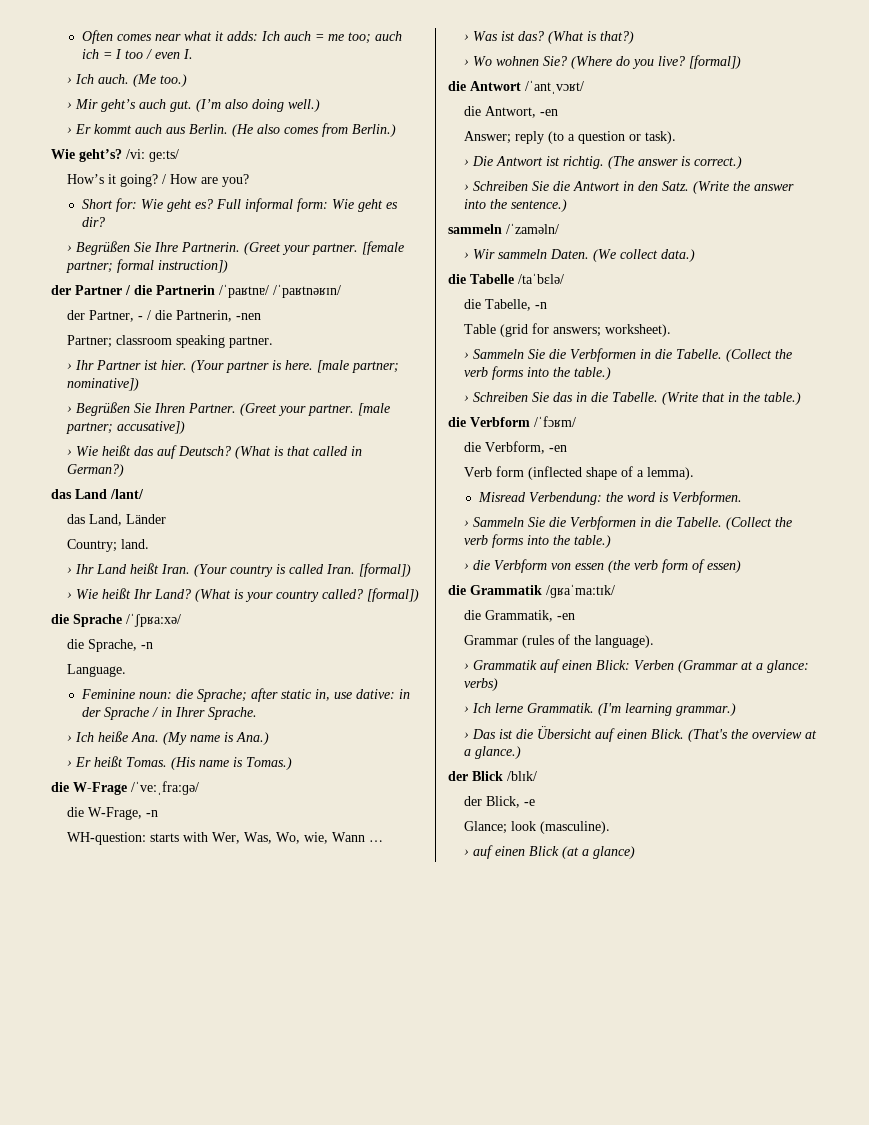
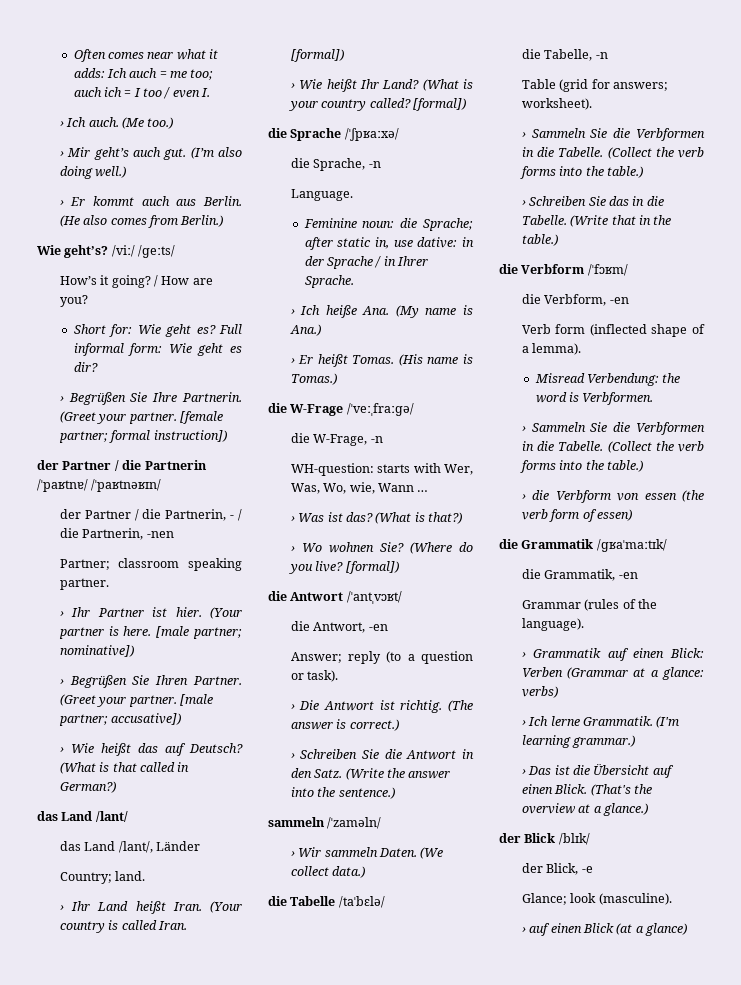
[126,149,179,162] /viː ɡeːts/ -> [111,245,176,258] /viː/ /ɡeːts/
[88,310,134,322] Partner, -> [84,509,227,521] Partner / die Partnerin,
[88,514,122,526] Land, -> [84,841,153,853] Land /lant/,

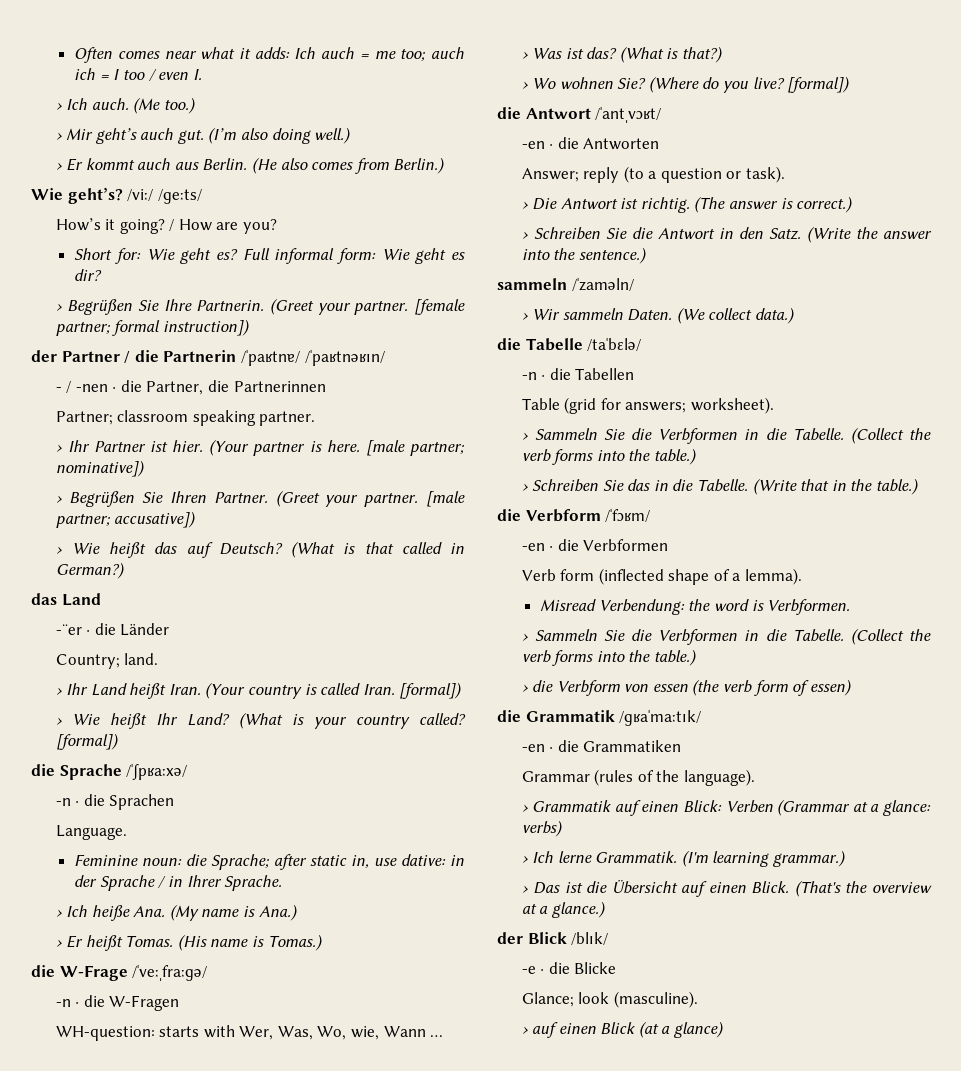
[59,509,243,521] [59,528,174,540] der Partner / die Partnerin, - / die Partnerin, -nen -> [55,380,326,395] - / -nen · die Partner, die Partnerinnen
[95,811,128,822] [59,841,153,853] /lant/ // das Land /lant/, -> [55,623,116,635] // -¨er · die
[290,158,381,171] die Sprache, -n -> [55,794,175,810] -n · die Sprachen
[290,433,383,446] die W-Frage, -n -> [55,995,180,1011] -n · die W-Fragen
[290,621,388,633] die Antwort, -en -> [521,137,660,150] -en · die Antworten
[521,49,608,61] die Tabelle, -n -> [521,368,635,380] -n · die Tabellen
[521,294,629,306] die Verbform, -en -> [521,539,669,551] -en · die Verbformen
[521,569,638,581] die Grammatik, -en -> [521,740,682,752] -en · die Grammatiken
[521,863,579,875] der Blick, -> (609, 938) none
(593, 869) none -> [540,962,617,974] · die Blicke

